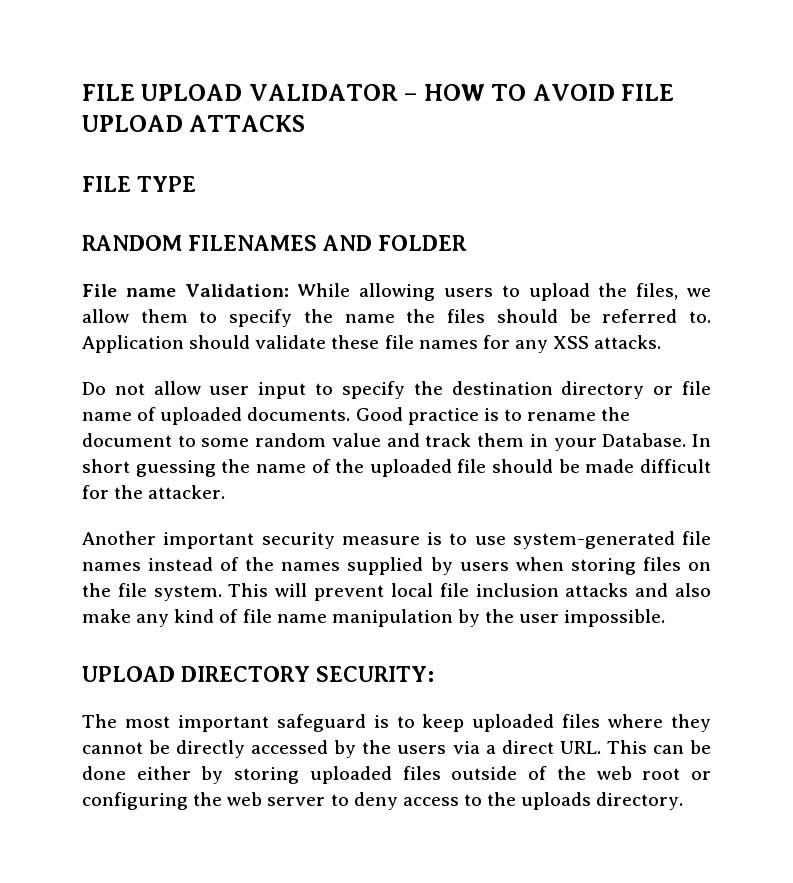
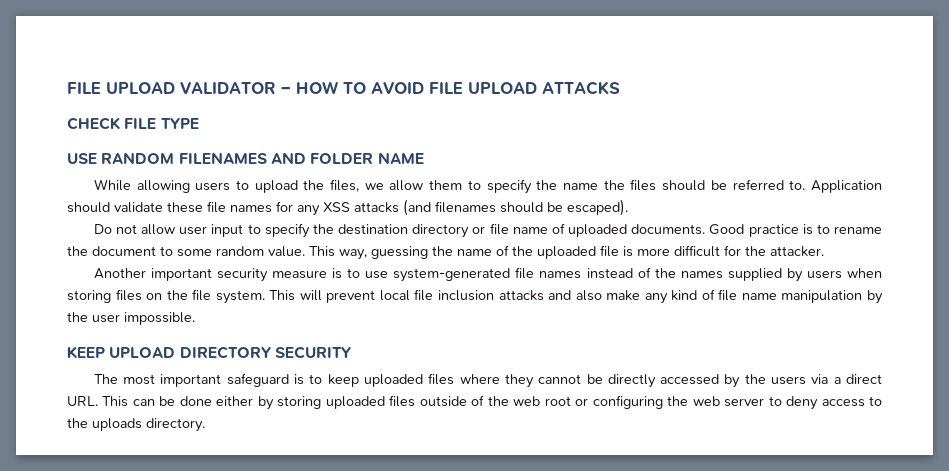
(306, 123) none -> [67,117,121,130] CHECK
(196, 184) none -> [67,153,97,164] USE
[82,284,289,297] // File name Validation: -> [377,152,424,164] NAME //
[594,335,662,349] attacks. -> [354,199,628,216] attacks (and filenames should be escaped).
[331,433,712,451] [82,459,130,473] value and track them in your Database. In short -> [268,246,367,260] value. This way,
[492,459,635,473] should be made -> [623,246,670,257] is more
(666, 618) none -> [67,346,105,359] KEEP
[316,666,434,682] SECURITY: -> [274,346,351,359] SECURITY

